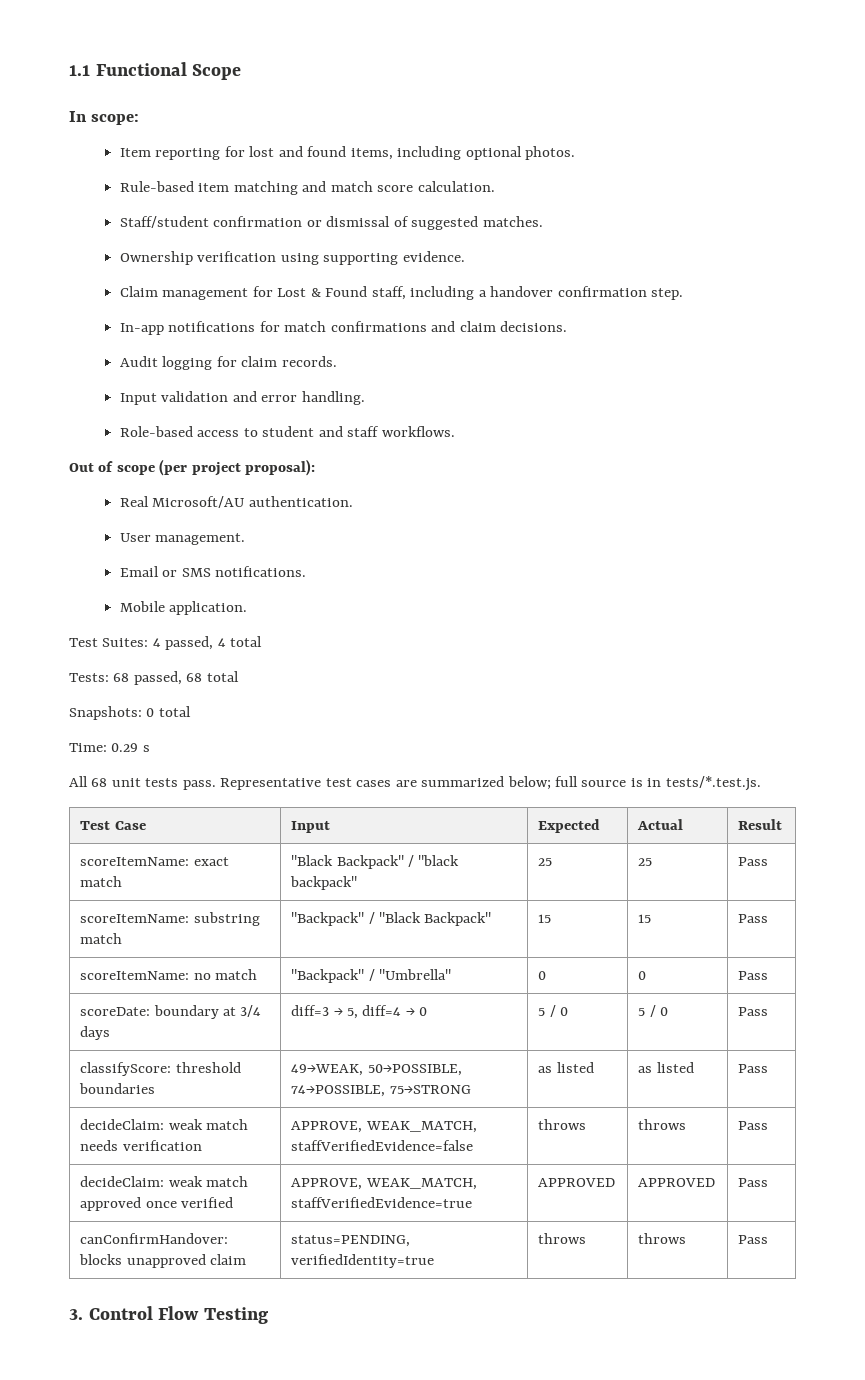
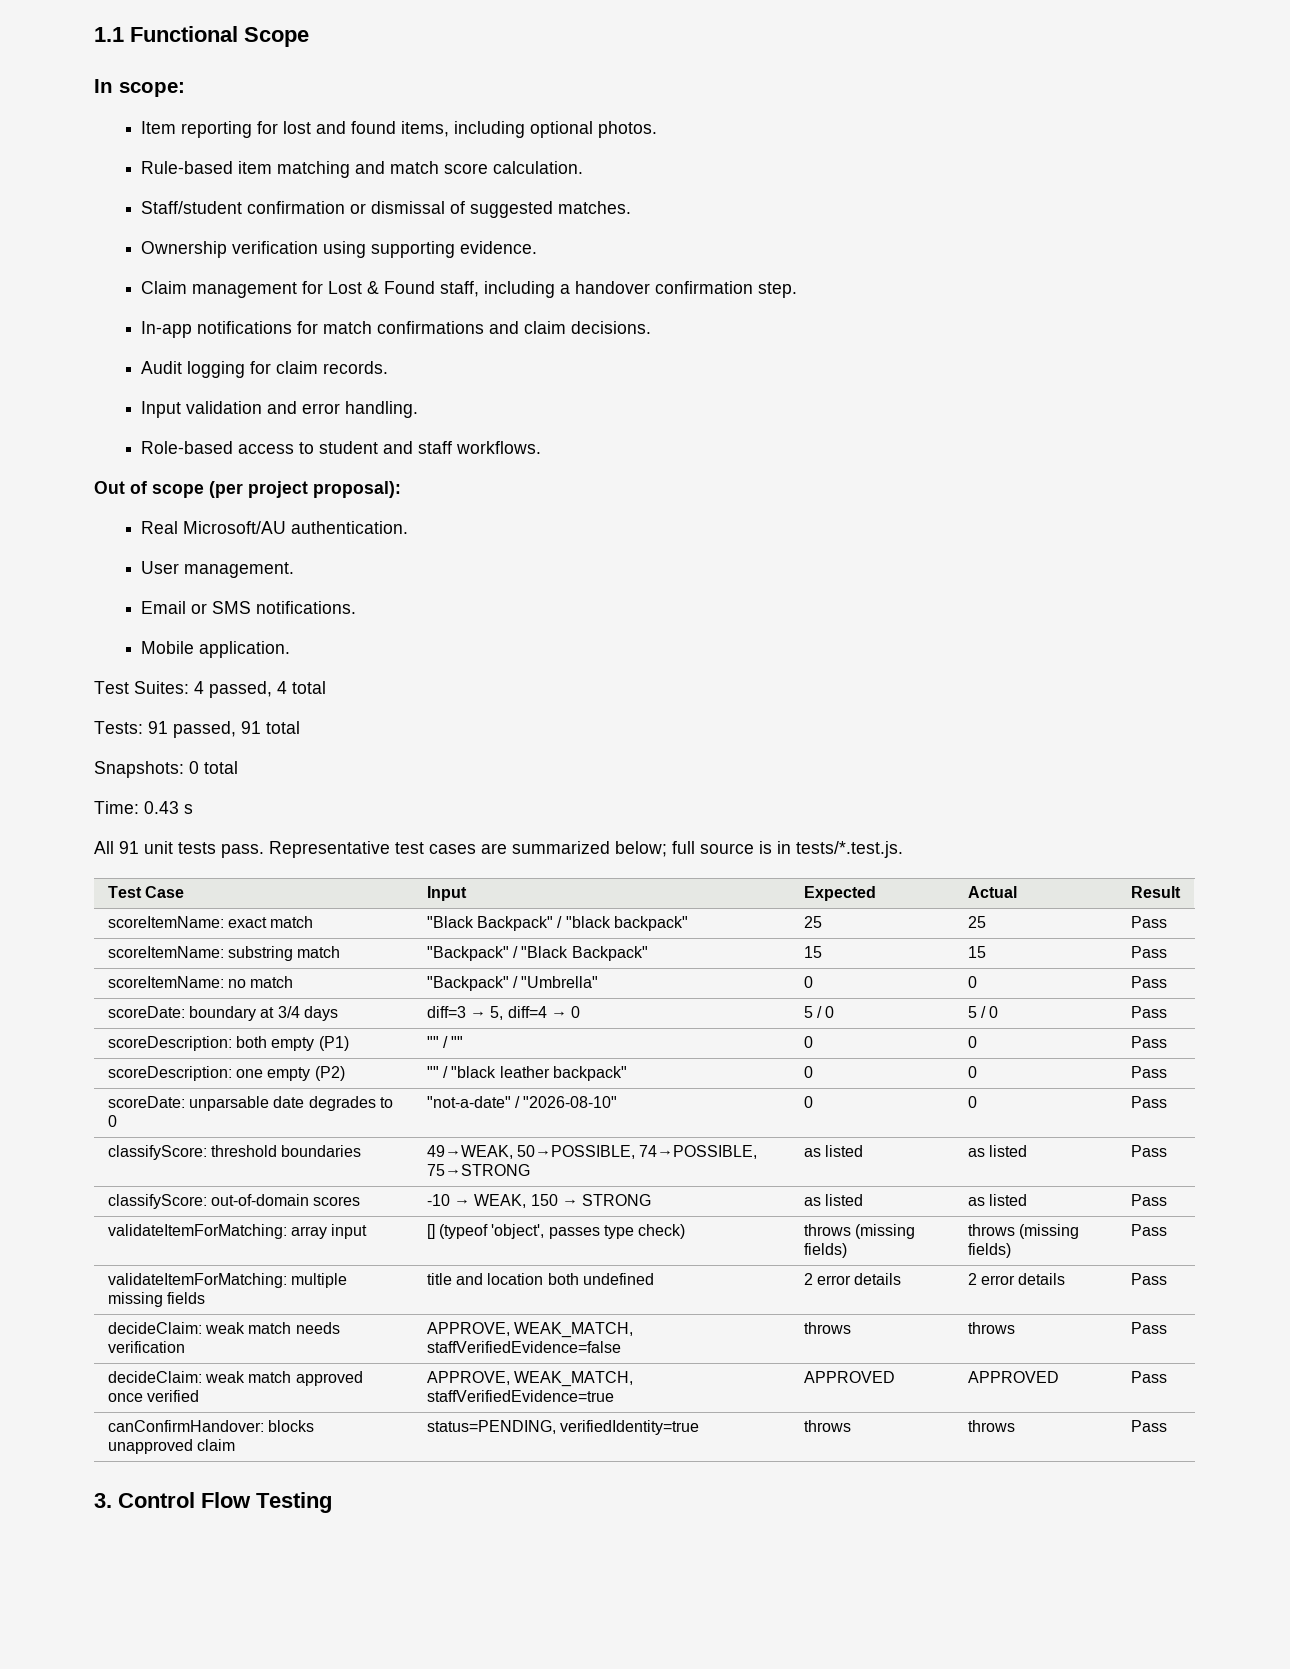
[113,671,203,685] 68 passed, 68 -> [148,721,261,738] 91 passed, 91
[111,743,139,752] 0.29 -> [144,801,179,814] 0.43
[91,778,108,787] 68 -> [119,841,139,854] 91
(769, 1011) none -> [107,1036,349,1051] [426,1036,464,1048] [803,1036,813,1048] [967,1036,977,1048] [1130,1036,1167,1048] [107,1066,345,1081] [426,1066,627,1081] [803,1066,813,1078] [967,1066,977,1078] [1130,1066,1167,1078] [107,1096,393,1111] [107,1115,117,1127] [426,1096,618,1108] [803,1096,813,1108] [967,1096,977,1108] [1130,1096,1167,1108] // scoreDescription: both empty (P1) | "" / "" | 0 | 0 | Pass // scoreDescription: one empty (P2) | "" / "black leather backpack" | 0 | 0 | Pass // scoreDate: unparsable date degrades to 0 | "not-a-date" / "2026-08-10" | 0 | 0 | Pass
(769, 1068) none -> [107,1194,361,1209] [426,1194,652,1208] [803,1194,863,1206] [967,1194,1027,1206] [1130,1194,1167,1206] [107,1224,368,1239] [426,1224,686,1239] [803,1224,915,1239] [803,1243,847,1258] [967,1224,1079,1239] [967,1243,1011,1258] [1130,1224,1167,1236] [107,1273,347,1288] [107,1292,205,1307] [426,1273,654,1285] [803,1273,902,1285] [967,1273,1066,1285] [1130,1273,1167,1285] // classifyScore: out-of-domain scores | -10 → WEAK, 150 → STRONG | as listed | as listed | Pass // validateItemForMatching: array input | [] (typeof 'object', passes type check) | throws (missing fields) | throws (missing fields) | Pass // validateItemForMatching: multiple missing fields | title and location both undefined | 2 error details | 2 error details | Pass

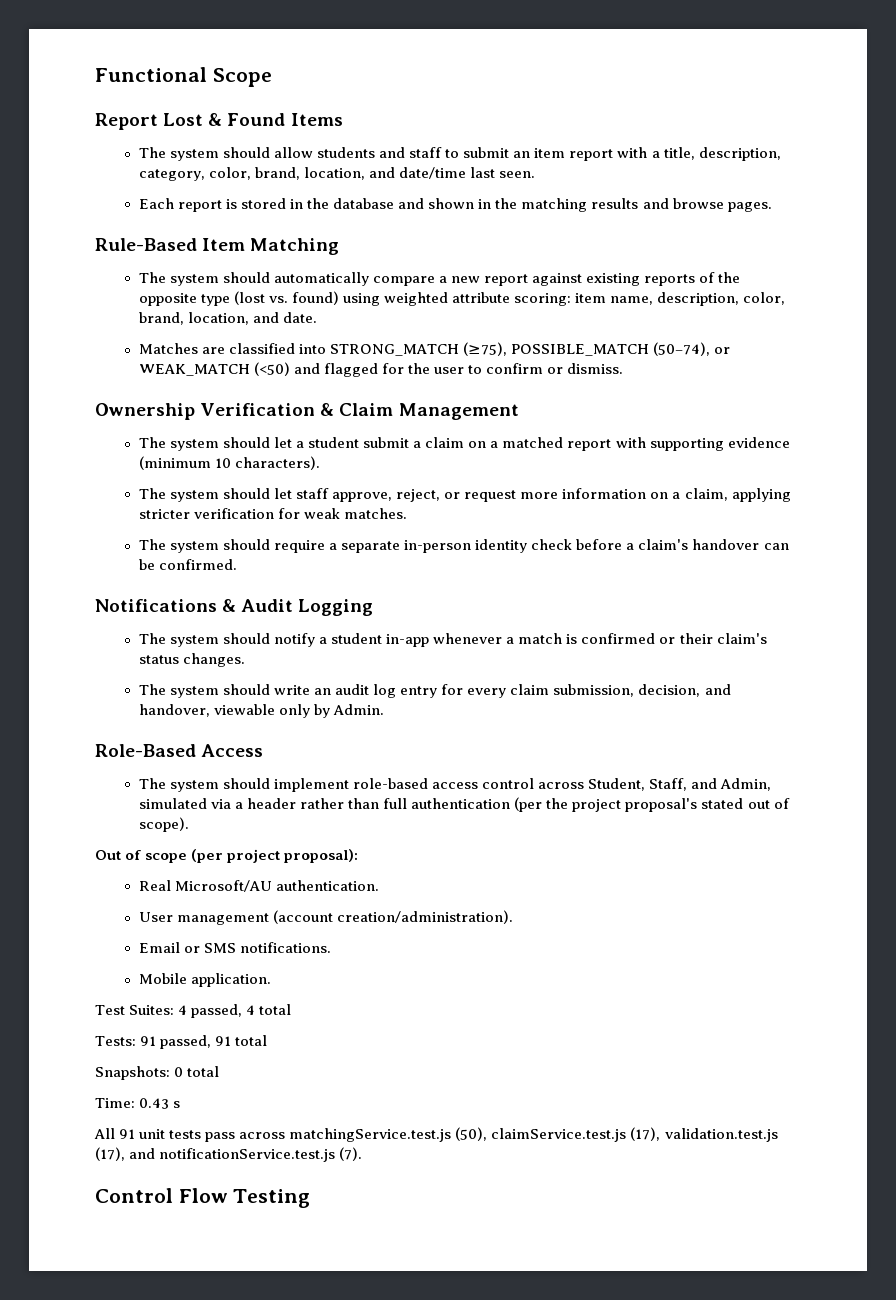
[94,27,124,42] 1.1 -> (95, 74) none
[94,79,185,97] [141,121,658,138] [141,161,584,178] [141,201,632,218] [141,241,538,258] [141,281,798,298] [141,321,652,338] [141,361,389,378] [141,401,419,418] [141,441,542,454] In scope: // Item reporting for lost and found items, including optional photos. // Rule-based item matching and match score calculation. // Staff/student confirmation or dismissal of suggested matches. // Ownership verification using supporting evidence. // Claim management for Lost & Found staff, including a handover confirmation step. // In-app notifications for match confirmations and claim decisions. // Audit logging for claim records. // Input validation and error handling. // Role-based access to student and staff workflows. -> [95,113,343,130] [138,147,781,161] [138,167,536,181] [138,198,772,212] [95,238,340,255] [138,272,741,286] [138,291,786,306] [138,312,318,325] [138,342,731,356] [138,362,624,377] [95,403,519,420] [138,437,790,451] [138,456,320,470] [138,488,791,502] [138,508,408,519] [138,539,789,553] [138,559,237,570] [95,599,374,616] [138,633,767,647] [138,653,245,667] [138,684,731,698] [138,704,385,718] [95,744,264,757] [138,778,772,792] [138,797,790,812] [138,817,189,832] Report Lost & Found Items // The system should allow students and staff to submit an item report with a title, description, category, color, brand, location, and date/time last seen. // Each report is stored in the database and shown in the matching results and browse pages. // Rule-Based Item Matching // The system should automatically compare a new report against existing reports of the opposite type (lost vs. found) using weighted attribute scoring: item name, description, color, brand, location, and date. // Matches are classified into STRONG_MATCH (≥75), POSSIBLE_MATCH (50–74), or WEAK_MATCH (<50) and flagged for the user to confirm or dismiss. // Ownership Verification & Claim Management // The system should let a student submit a claim on a matched report with supporting evidence (minimum 10 characters). // The system should let staff approve, reject, or request more information on a claim, applying stricter verification for weak matches. // The system should require a separate in-person identity check before a claim's handover can be confirmed. // Notifications & Audit Logging // The system should notify a student in-app whenever a match is confirmed or their claim's status changes. // The system should write an audit log entry for every claim submission, decision, and handover, viewable only by Admin. // Role-Based Access // The system should implement role-based access control across Student, Staff, and Admin, simulated via a header rather than full authentication (per the project proposal's stated out of scope).
[184,562,295,578] management. -> [176,910,514,925] management (account creation/administration).
[221,841,903,858] [107,886,184,898] [426,886,467,901] [803,886,876,901] [967,886,1017,898] [1130,886,1181,898] [107,916,314,928] [426,916,688,931] [803,916,822,928] [967,916,986,928] [1130,916,1167,928] [107,946,341,961] [426,946,648,961] [803,946,822,958] [967,946,986,958] [1130,946,1167,958] [107,976,294,988] [426,976,599,991] [803,976,813,988] [967,976,977,988] [1130,976,1167,988] [107,1006,338,1021] [426,1006,581,1020] [803,1006,835,1018] [967,1006,999,1018] [1130,1006,1167,1018] [107,1036,349,1051] [426,1036,464,1048] [803,1036,813,1048] [967,1036,977,1048] [1130,1036,1167,1048] [107,1066,345,1081] [426,1066,627,1081] [803,1066,813,1078] [967,1066,977,1078] [1130,1066,1167,1078] [107,1096,393,1111] [107,1115,117,1127] [426,1096,618,1108] [803,1096,813,1108] [967,1096,977,1108] [1130,1096,1167,1108] [107,1145,362,1160] [426,1145,758,1159] [426,1164,530,1176] [803,1145,863,1157] [967,1145,1027,1157] [1130,1145,1167,1157] [107,1194,361,1209] [426,1194,652,1208] [803,1194,863,1206] [967,1194,1027,1206] [1130,1194,1167,1206] [107,1224,368,1239] [426,1224,686,1239] [803,1224,915,1239] [803,1243,847,1258] [967,1224,1079,1239] [967,1243,1011,1258] [1130,1224,1167,1236] [107,1273,347,1288] [107,1292,205,1307] [426,1273,654,1285] [803,1273,902,1285] [967,1273,1066,1285] [1130,1273,1167,1285] [107,1322,340,1334] [107,1341,185,1353] [426,1322,633,1338] [426,1341,621,1353] [803,1322,851,1334] [967,1322,1015,1334] [1130,1322,1167,1334] [107,1371,363,1386] [107,1390,199,1402] [426,1371,633,1387] [426,1390,614,1402] [803,1371,895,1383] [967,1371,1059,1383] [1130,1371,1167,1383] [107,1420,314,1432] [107,1439,235,1454] [426,1420,699,1435] [803,1420,851,1432] [967,1420,1015,1432] [1130,1420,1167,1432] [94,1493,112,1508] pass. Representative test cases are summarized below; full source is in tests/*.test.js. // Test Case | Input | Expected | Actual | Result // scoreItemName: exact match | "Black Backpack" / "black backpack" | 25 | 25 | Pass // scoreItemName: substring match | "Backpack" / "Black Backpack" | 15 | 15 | Pass // scoreItemName: no match | "Backpack" / "Umbrella" | 0 | 0 | Pass // scoreDate: boundary at 3/4 days | diff=3 → 5, diff=4 → 0 | 5 / 0 | 5 / 0 | Pass // scoreDescription: both empty (P1) | "" / "" | 0 | 0 | Pass // scoreDescription: one empty (P2) | "" / "black leather backpack" | 0 | 0 | Pass // scoreDate: unparsable date degrades to 0 | "not-a-date" / "2026-08-10" | 0 | 0 | Pass // classifyScore: threshold boundaries | 49→WEAK, 50→POSSIBLE, 74→POSSIBLE, 75→STRONG | as listed | as listed | Pass // classifyScore: out-of-domain scores | -10 → WEAK, 150 → STRONG | as listed | as listed | Pass // validateItemForMatching: array input | [] (typeof 'object', passes type check) | throws (missing fields) | throws (missing fields) | Pass // validateItemForMatching: multiple missing fields | title and location both undefined | 2 error details | 2 error details | Pass // decideClaim: weak match needs verification | APPROVE, WEAK_MATCH, staffVerifiedEvidence=false | throws | throws | Pass // decideClaim: weak match approved once verified | APPROVE, WEAK_MATCH, staffVerifiedEvidence=true | APPROVED | APPROVED | Pass // canConfirmHandover: blocks unapproved claim | status=PENDING, verifiedIdentity=true | throws | throws | Pass // 3. -> [205,1127,778,1142] [95,1147,363,1162] pass across matchingService.test.js (50), claimService.test.js (17), validation.test.js (17), and notificationService.test.js (7). //

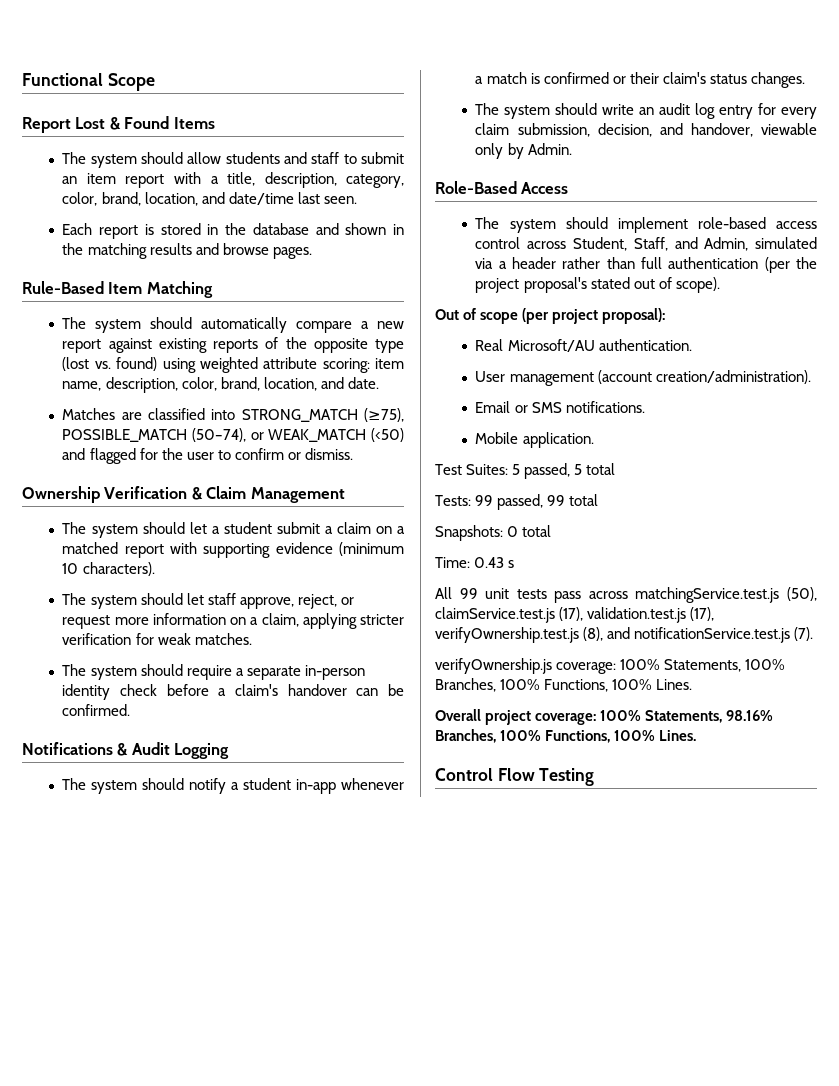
[178,1004,256,1018] 4 passed, 4 -> [512,463,583,479] 5 passed, 5
[140,1035,232,1049] 91 passed, 91 -> [475,494,566,510] 99 passed, 99
[119,1129,136,1139] 91 -> [459,588,478,599] 99
(125, 1154) none -> [435,627,604,643] verifyOwnership.test.js (8),
(363, 1154) none -> [435,658,786,674] [435,678,693,692] [435,709,774,725] [435,729,697,743] // verifyOwnership.js coverage: 100% Statements, 100% Branches, 100% Functions, 100% Lines. // Overall project coverage: 100% Statements, 98.16% Branches, 100% Functions, 100% Lines.

